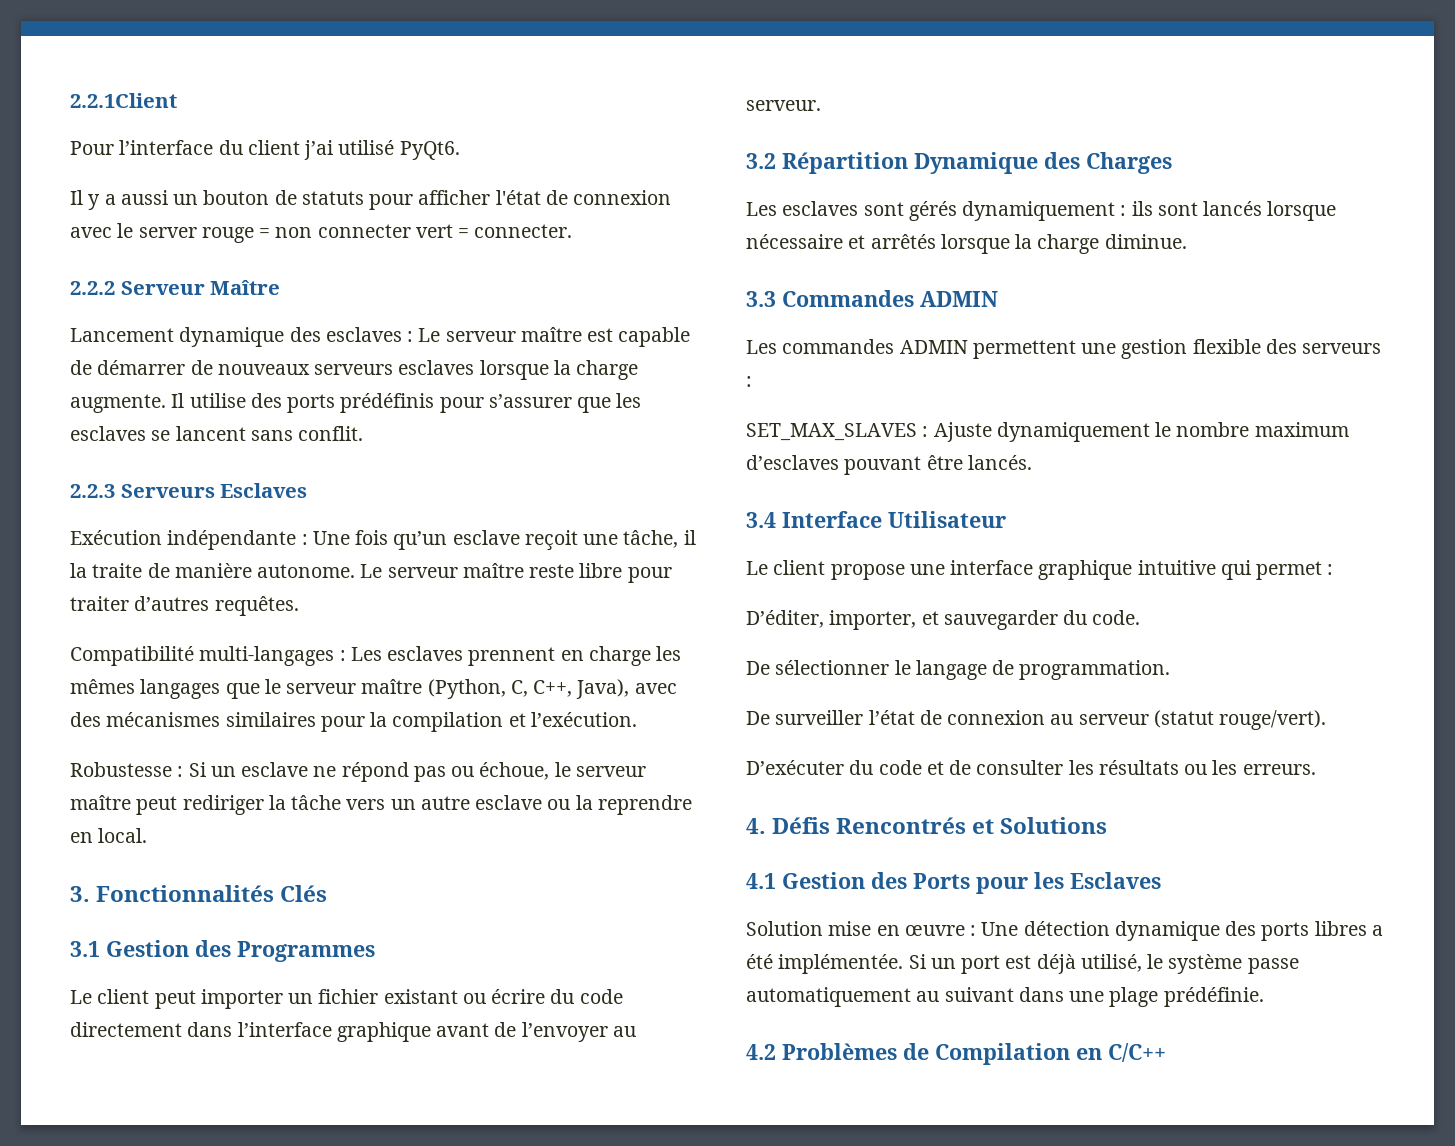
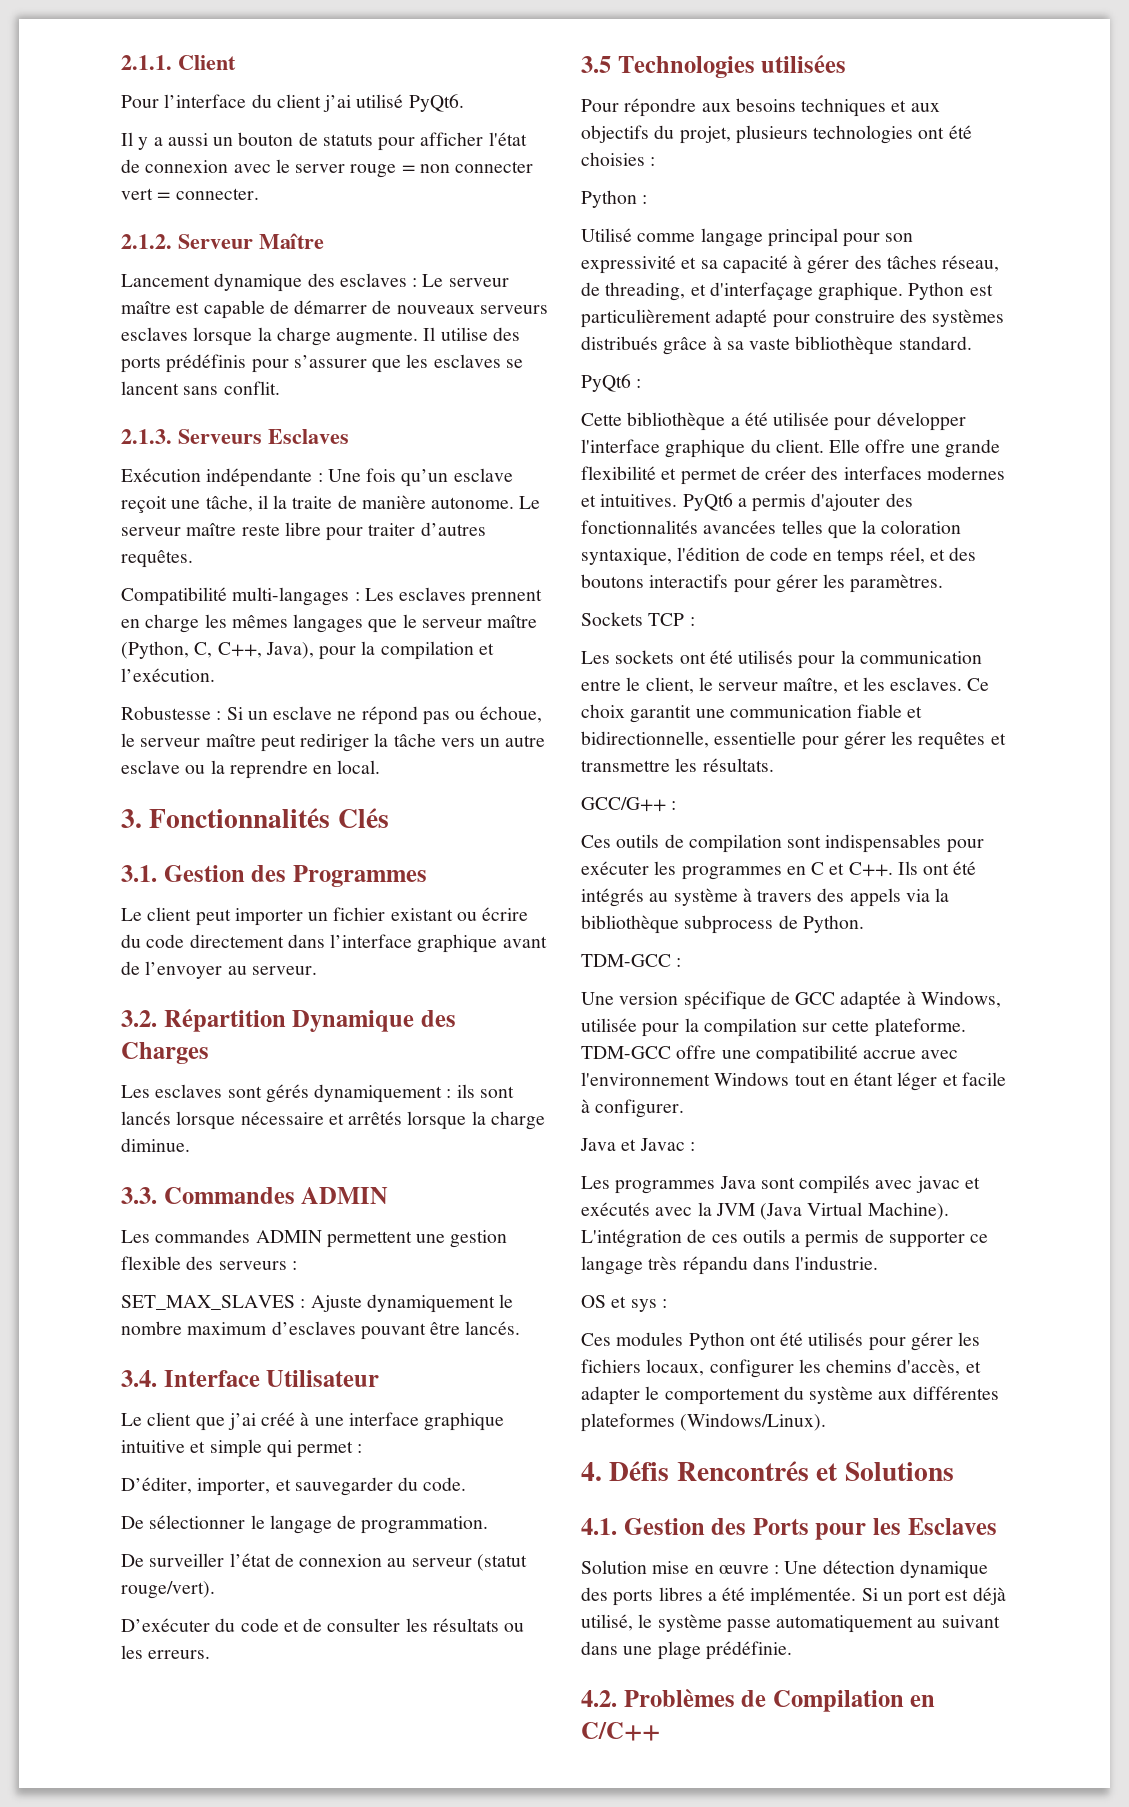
[70,93,177,108] 2.2.1Client -> [121,55,236,70] 2.1.1. Client
[70,281,115,295] 2.2.2 -> [121,234,172,249] 2.1.2.
[70,484,115,498] 2.2.3 -> [121,429,172,444] 2.1.3.
[634,683,677,694] [70,712,316,727] avec des mécanismes similaires -> (314, 650) none
[70,941,100,957] 3.1 -> [121,865,157,882] 3.1.
[746,153,776,169] 3.2 -> [121,1010,157,1027] 3.2.
[746,291,776,307] 3.3 -> [121,1187,157,1204] 3.3.
[746,512,776,528] 3.4 -> [121,1370,157,1387] 3.4.
[830,564,905,580] propose -> [195,1412,310,1431] que j’ai créé à
(1216, 567) none -> [190,1439,262,1458] et simple
(1316, 769) none -> [581,55,847,78] [581,98,940,117] [581,125,972,144] [581,152,656,166] [581,190,648,208] [581,228,914,247] [581,255,1000,274] [581,282,993,301] [581,309,1005,328] [581,336,972,355] [581,374,642,392] [581,412,966,431] [581,439,1000,458] [581,466,1005,485] [581,493,913,512] [581,520,962,539] [581,547,977,566] [581,574,944,593] [581,612,695,626] [581,650,982,669] [581,677,990,694] [581,704,923,723] [581,731,1006,750] [581,758,774,772] [581,797,677,812] [581,834,984,853] [581,861,977,880] [581,888,950,907] [581,915,864,934] [581,954,682,967] [581,991,1001,1010] [581,1018,966,1037] [581,1045,959,1064] [581,1072,1006,1091] [581,1099,685,1118] [580,1138,695,1151] [581,1175,980,1194] [581,1202,949,1220] [581,1229,989,1248] [581,1256,879,1275] [581,1295,667,1312] [581,1332,981,1351] [581,1359,981,1378] [581,1386,999,1405] [581,1413,827,1432] // 3.5 Technologies utilisées // Pour répondre aux besoins techniques et aux objectifs du projet, plusieurs technologies ont été choisies : // Python : // Utilisé comme langage principal pour son expressivité et sa capacité à gérer des tâches réseau, de threading, et d'interfaçage graphique. Python est particulièrement adapté pour construire des systèmes distribués grâce à sa vaste bibliothèque standard. // PyQt6 : // Cette bibliothèque a été utilisée pour développer l'interface graphique du client. Elle offre une grande flexibilité et permet de créer des interfaces modernes et intuitives. PyQt6 a permis d'ajouter des fonctionnalités avancées telles que la coloration syntaxique, l'édition de code en temps réel, et des boutons interactifs pour gérer les paramètres. // Sockets TCP : // Les sockets ont été utilisés pour la communication entre le client, le serveur maître, et les esclaves. Ce choix garantit une communication fiable et bidirectionnelle, essentielle pour gérer les requêtes et transmettre les résultats. // GCC/G++ : // Ces outils de compilation sont indispensables pour exécuter les programmes en C et C++. Ils ont été intégrés au système à travers des appels via la bibliothèque subprocess de Python. // TDM-GCC : // Une version spécifique de GCC adaptée à Windows, utilisée pour la compilation sur cette plateforme. TDM-GCC offre une compatibilité accrue avec l'environnement Windows tout en étant léger et facile à configurer. // Java et Javac : // Les programmes Java sont compilés avec javac et exécutés avec la JVM (Java Virtual Machine). L'intégration de ces outils a permis de supporter ce langage très répandu dans l'industrie. // OS et sys : // Ces modules Python ont été utilisés pour gérer les fichiers locaux, configurer les chemins d'accès, et adapter le comportement du système aux différentes plateformes (Windows/Linux).
[746,873,776,889] 4.1 -> [581,1518,617,1535] 4.1.
[746,1044,776,1060] 4.2 -> [581,1690,617,1707] 4.2.

